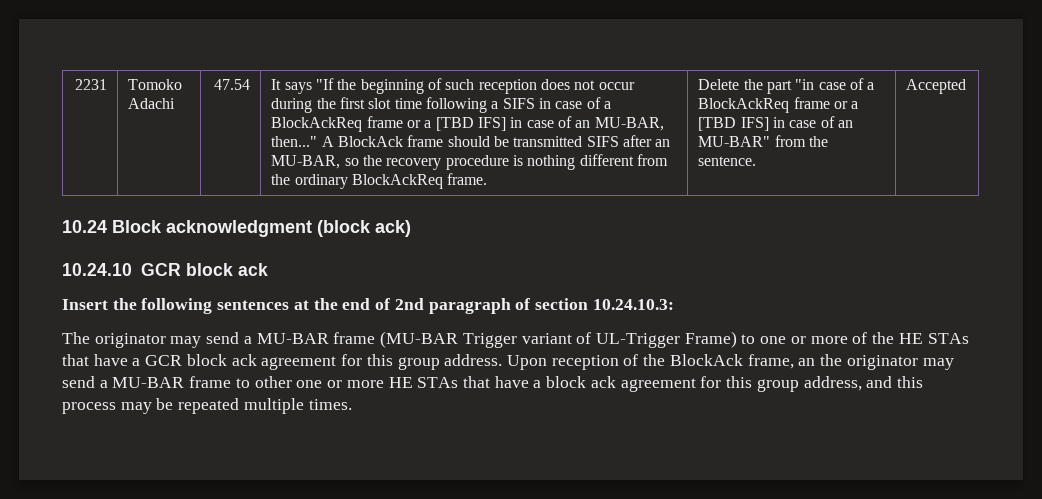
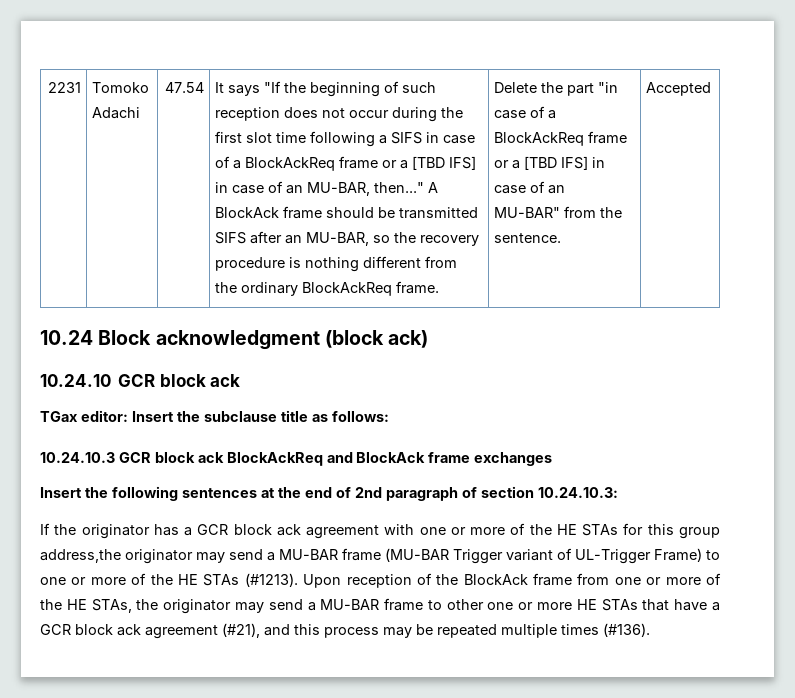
(268, 269) none -> [40,410,389,422] [40,452,553,466] // TGax editor: Insert the subclause title as follows: // 10.24.10.3 GCR block ack BlockAckReq and BlockAck frame exchanges
[62,332,90,344] The -> [40,523,720,539] [40,549,121,563] If the originator has a GCR block ack agreement with one or more of the HE STAs for this group address,the
[62,354,503,370] that have a GCR block ack agreement for this group address. -> [244,573,298,587] (#1213).
[747,354,816,369] frame, an -> [533,573,722,586] [40,599,132,613] frame from one or more of the HE STAs,
[546,376,862,392] block ack agreement for this group address, -> [40,623,260,639] GCR block ack agreement (#21),
[308,399,352,410] times. -> [561,623,650,637] times (#136).

